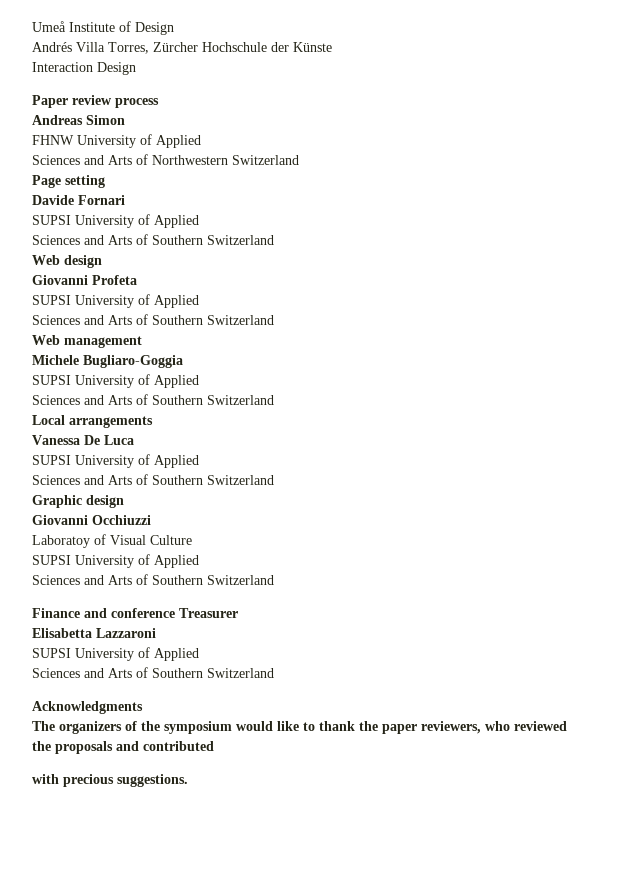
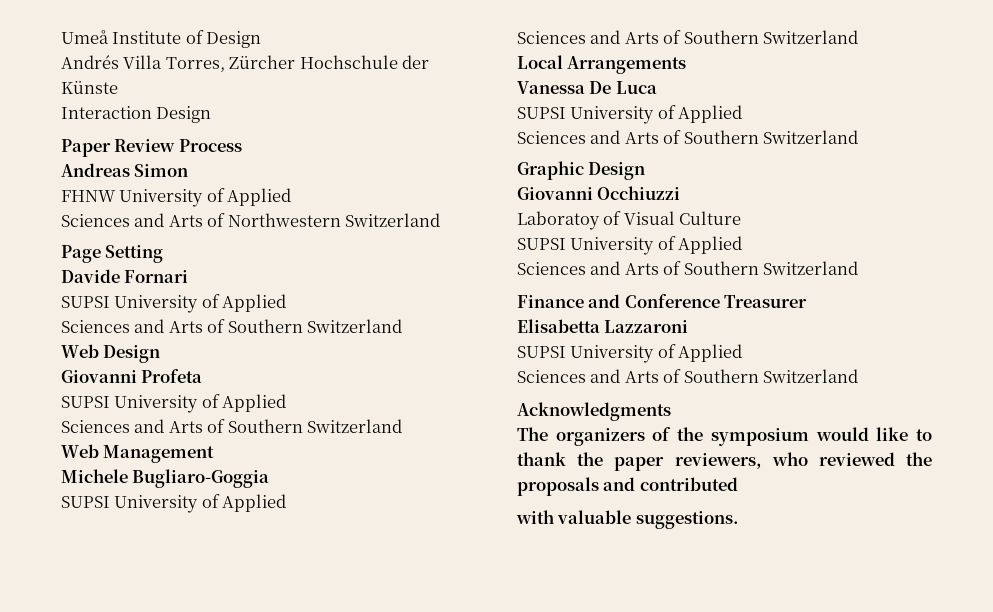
[72,95,159,108] review process -> [114,139,242,152] Review Process
[65,175,105,188] setting -> [105,245,164,263] Setting
[64,255,102,268] design -> [103,345,161,363] Design
[64,336,142,348] management -> [103,445,215,463] Management
[69,416,153,428] arrangements -> [567,56,687,74] Arrangements
[86,495,124,508] design -> [588,162,646,180] Design
[111,608,175,618] conference -> [624,294,720,308] Conference
[63,774,114,787] precious -> [557,510,632,524] valuable

